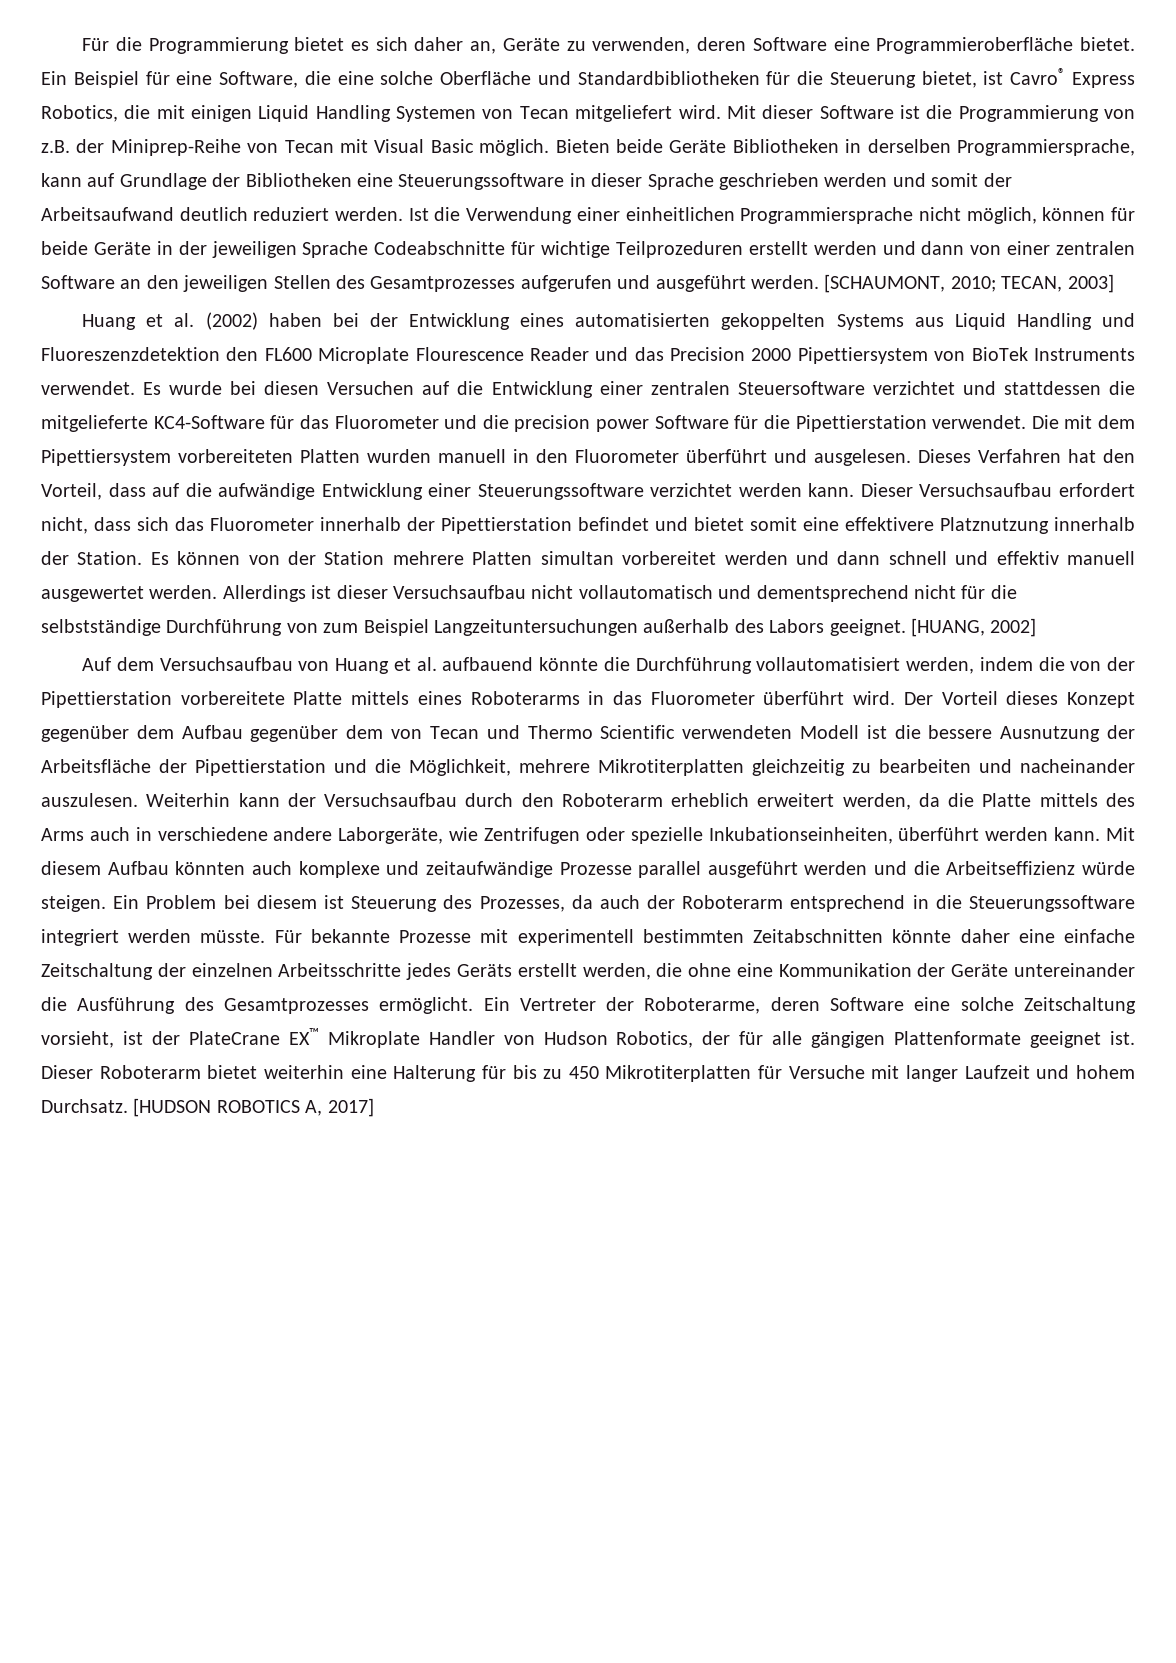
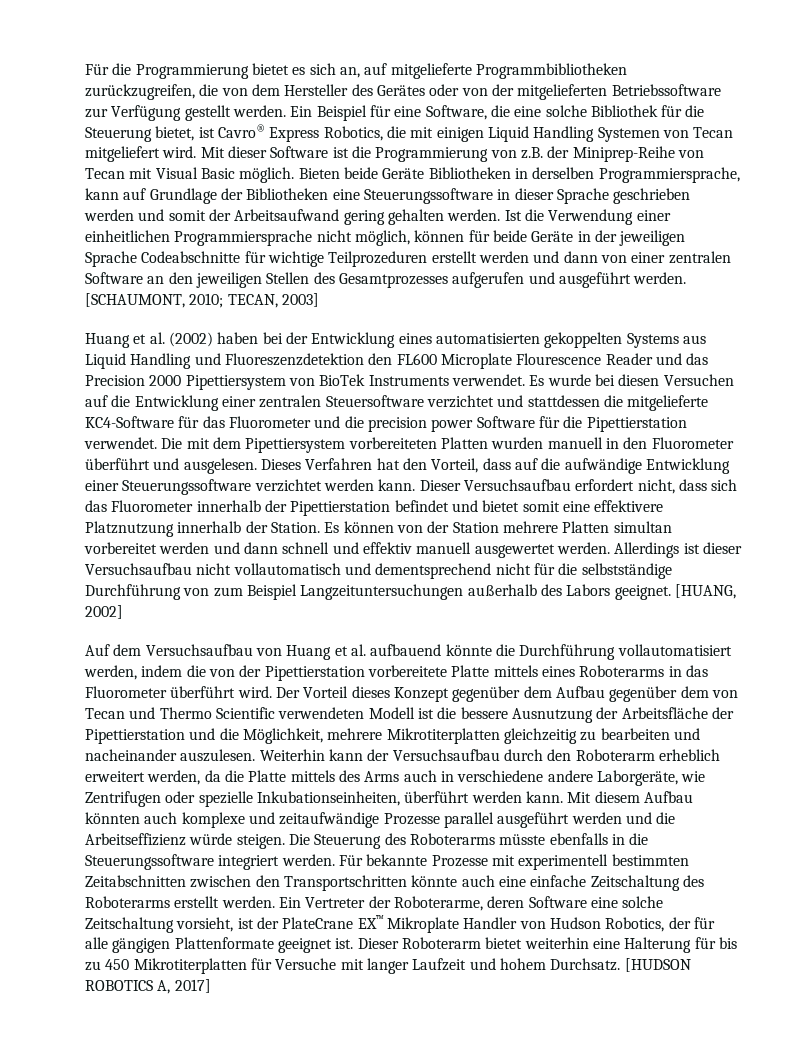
[414,37,1135,54] daher an, Geräte zu verwenden, deren Software eine Programmieroberfläche bietet. -> [339,63,627,79] [85,84,721,100] [85,105,286,121] an, auf mitgelieferte Programmbibliotheken zurückzugreifen, die von dem Hersteller des Gerätes oder von der mitgelieferten Betriebssoftware zur Verfügung gestellt werden.
[440,71,760,85] Oberfläche und Standardbibliotheken -> [590,105,658,117] Bibliothek
[179,207,330,221] deutlich reduziert -> [343,209,444,225] gering gehalten
[113,895,906,912] Ein Problem bei diesem ist Steuerung des Prozesses, da auch der Roboterarm entsprechend -> [288,833,608,849] Die Steuerung des Roboterarms müsste ebenfalls
[128,929,266,943] werden müsste. -> [281,854,335,866] werden.
[892,929,1136,943] [41,963,1136,980] [41,997,474,1014] könnte daher eine einfache Zeitschaltung der einzelnen Arbeitsschritte jedes Geräts erstellt werden, die ohne eine Kommunikation der Geräte untereinander die Ausführung des Gesamtprozesses ermöglicht. -> [190,875,704,891] [85,896,275,908] zwischen den Transportschritten könnte auch eine einfache Zeitschaltung des Roboterarms erstellt werden.

